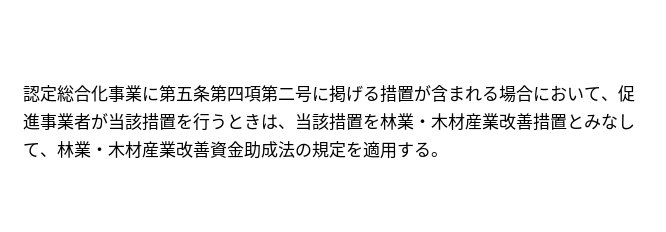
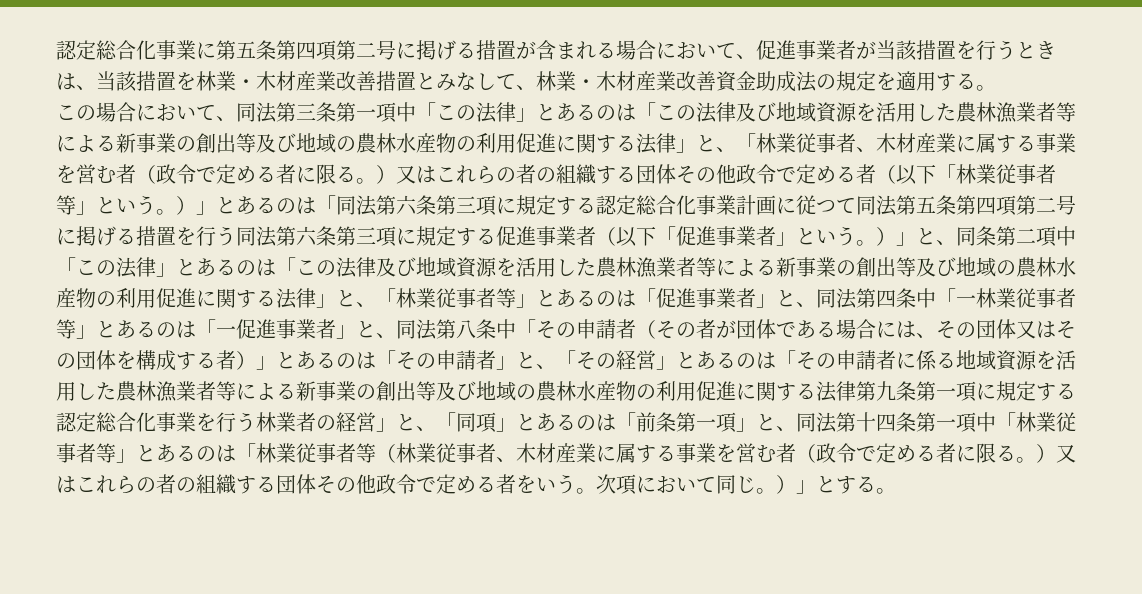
(448, 154) none -> [56,102,1076,123] [56,133,1076,154] [56,164,1056,185] [56,195,1076,216] [56,226,1076,247] [56,257,1076,278] [56,288,1076,309] [56,319,1076,340] [56,350,1076,371] [56,381,1076,402] [56,412,1076,433] [56,443,1076,463] [56,474,896,495] // この場合において、同法第三条第一項中「この法律」とあるのは「この法律及び地域資源を活用した農林漁業者等による新事業の創出等及び地域の農林水産物の利用促進に関する法律」と、「林業従事者、木材産業に属する事業を営む者（政令で定める者に限る。）又はこれらの者の組織する団体その他政令で定める者（以下「林業従事者等」という。）」とあるのは「同法第六条第三項に規定する認定総合化事業計画に従つて同法第五条第四項第二号に掲げる措置を行う同法第六条第三項に規定する促進事業者（以下「促進事業者」という。）」と、同条第二項中「この法律」とあるのは「この法律及び地域資源を活用した農林漁業者等による新事業の創出等及び地域の農林水産物の利用促進に関する法律」と、「林業従事者等」とあるのは「促進事業者」と、同法第四条中「一林業従事者等」とあるのは「一促進事業者」と、同法第八条中「その申請者（その者が団体である場合には、その団体又はその団体を構成する者）」とあるのは「その申請者」と、「その経営」とあるのは「その申請者に係る地域資源を活用した農林漁業者等による新事業の創出等及び地域の農林水産物の利用促進に関する法律第九条第一項に規定する認定総合化事業を行う林業者の経営」と、「同項」とあるのは「前条第一項」と、同法第十四条第一項中「林業従事者等」とあるのは「林業従事者等（林業従事者、木材産業に属する事業を営む者（政令で定める者に限る。）又はこれらの者の組織する団体その他政令で定める者をいう。次項において同じ。）」とする。

